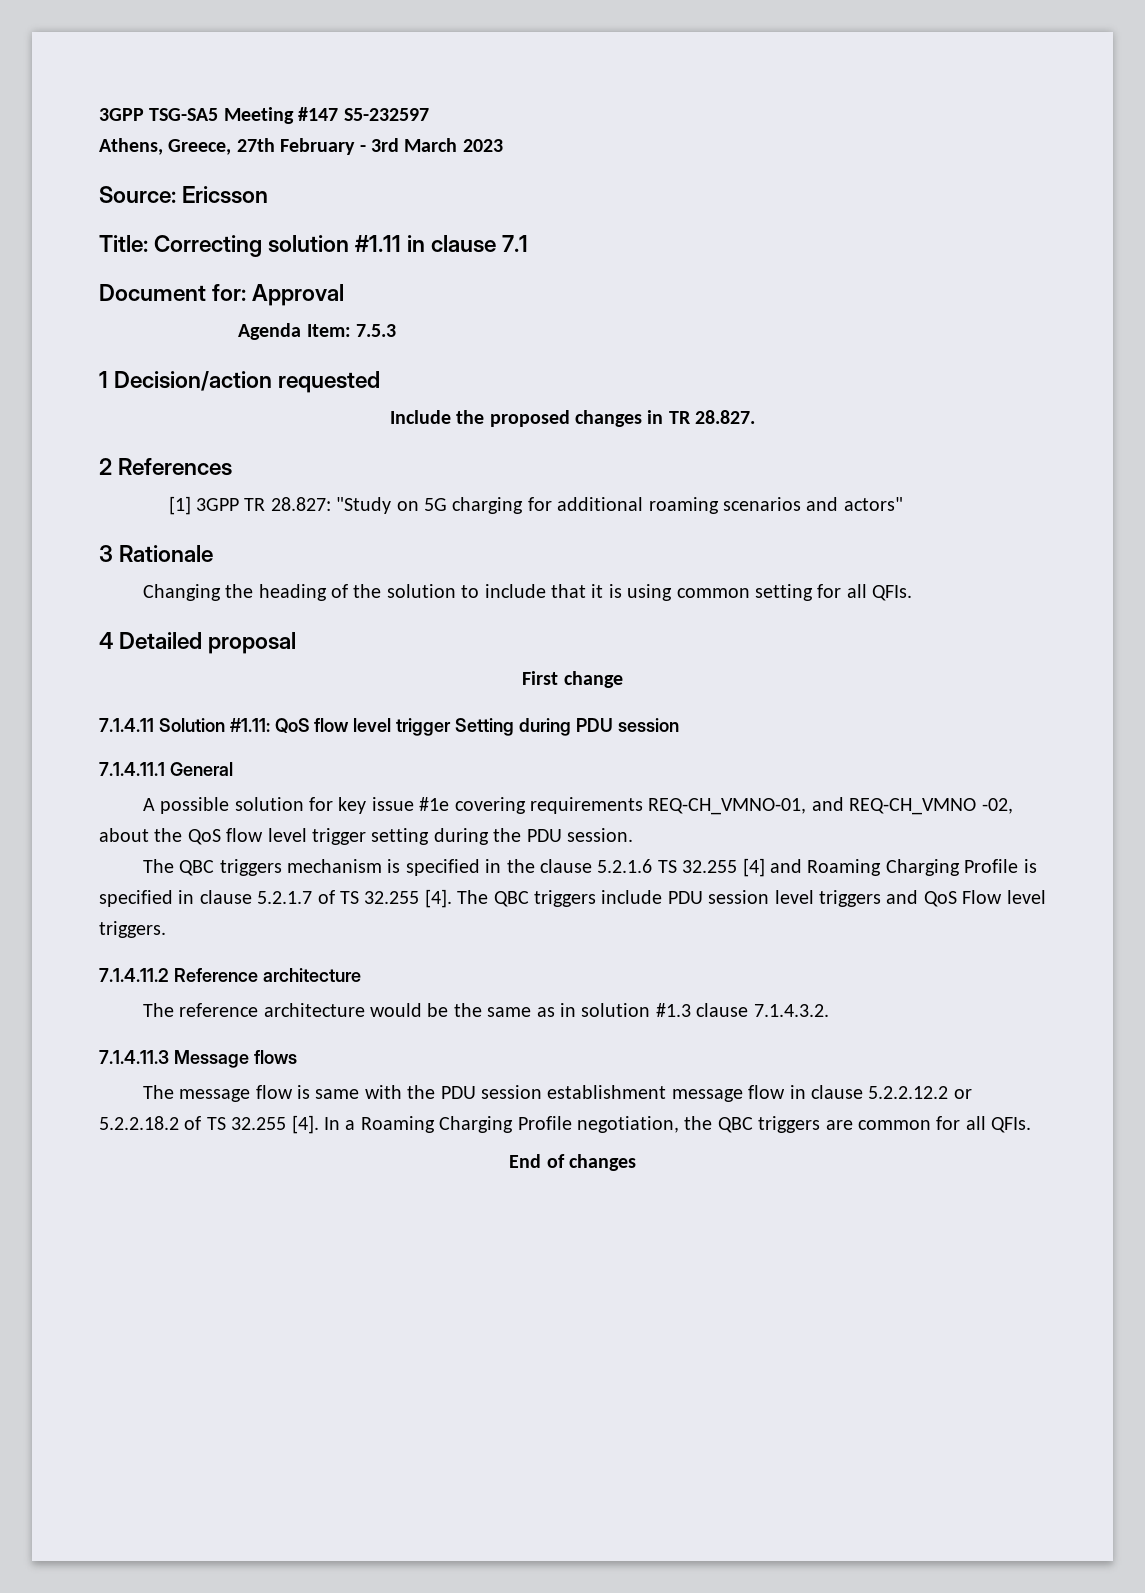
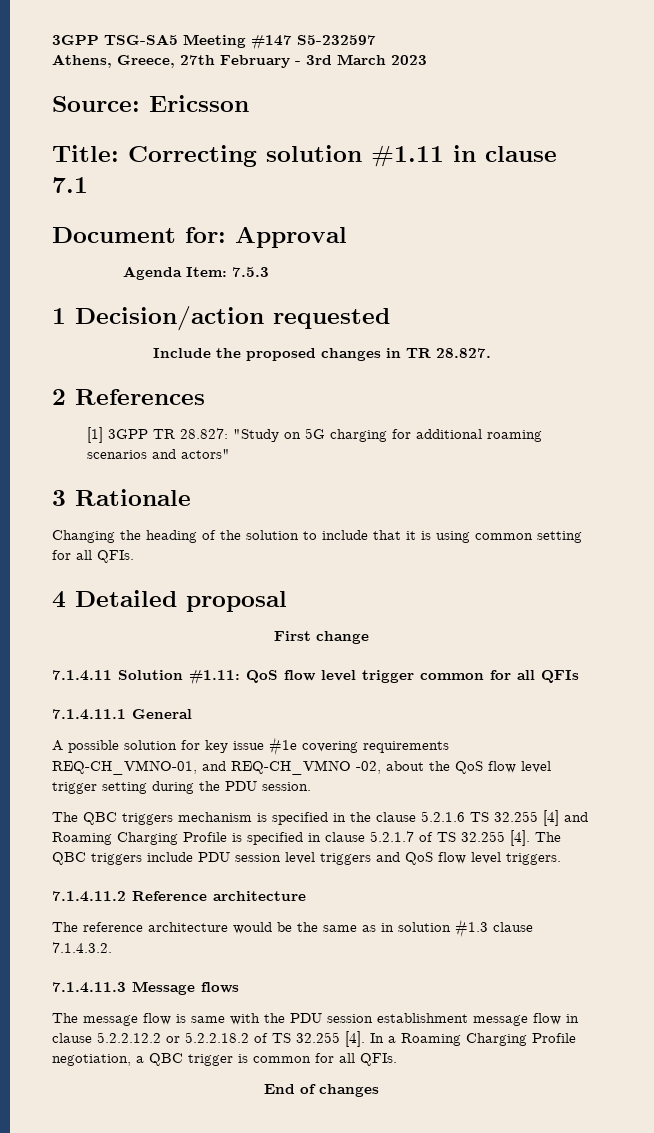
[455,718,679,736] Setting during PDU session -> [420,670,579,683] common for all QFIs
[962,890,1003,904] Flow -> [438,852,466,864] flow
[684,1116,853,1133] the QBC triggers are -> [136,1053,248,1066] a QBC trigger is

